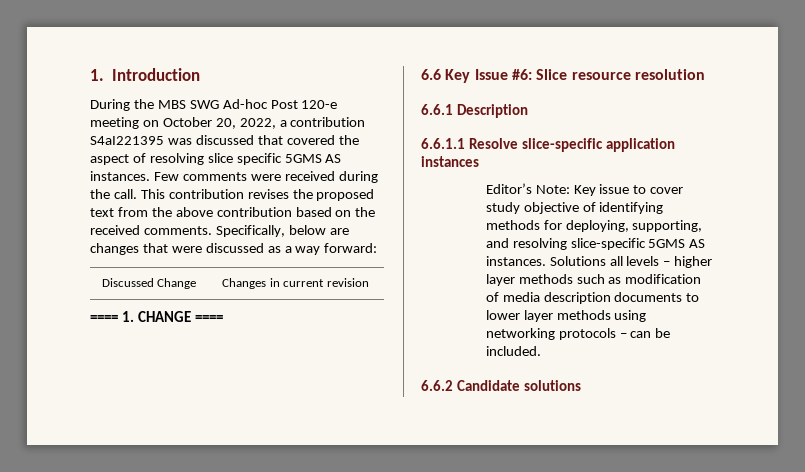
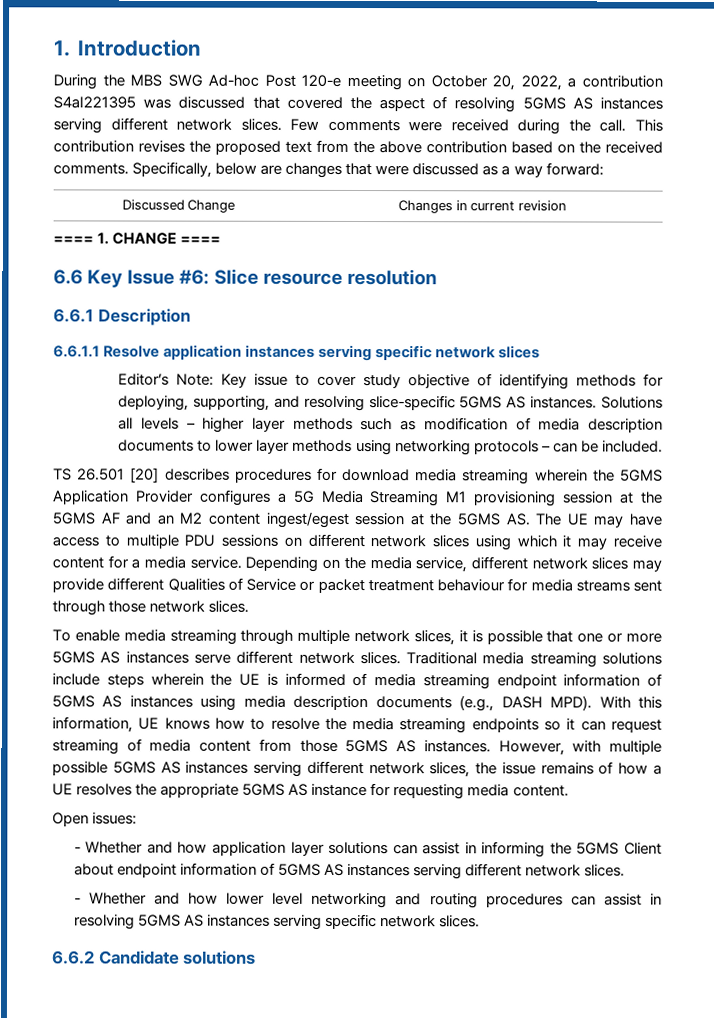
[207,153,342,165] [90,171,150,181] slice specific 5GMS AS instances. -> [522,97,663,110] [53,117,282,134] 5GMS AS instances serving different network slices.
[521,138,603,152] slice-specific -> (161, 351) none
(479, 161) none -> [318,344,541,362] serving specific network slices
(541, 351) none -> [53,467,664,485] [53,489,663,507] [52,511,663,528] [52,533,662,551] [52,555,662,573] [52,577,662,594] [52,600,250,616] [52,629,663,646] [52,650,662,668] [52,672,662,690] [52,695,663,712] [52,716,662,734] [52,738,663,756] [52,760,662,778] [52,783,569,800] [52,812,138,827] [73,841,663,858] [73,862,626,880] [73,892,662,909] [73,913,481,930] // TS 26.501 [20] describes procedures for download media streaming wherein the 5GMS Application Provider configures a 5G Media Streaming M1 provisioning session at the 5GMS AF and an M2 content ingest/egest session at the 5GMS AS. The UE may have access to multiple PDU sessions on different network slices using which it may receive content for a media service. Depending on the media service, different network slices may provide different Qualities of Service or packet treatment behaviour for media streams sent through those network slices. // To enable media streaming through multiple network slices, it is possible that one or more 5GMS AS instances serve different network slices. Traditional media streaming solutions include steps wherein the UE is informed of media streaming endpoint information of 5GMS AS instances using media description documents (e.g., DASH MPD). With this information, UE knows how to resolve the media streaming endpoints so it can request streaming of media content from those 5GMS AS instances. However, with multiple possible 5GMS AS instances serving different network slices, the issue remains of how a UE resolves the appropriate 5GMS AS instance for requesting media content. // Open issues: // - Whether and how application layer solutions can assist in informing the 5GMS Client about endpoint information of 5GMS AS instances serving different network slices. // - Whether and how lower level networking and routing procedures can assist in resolving 5GMS AS instances serving specific network slices.

